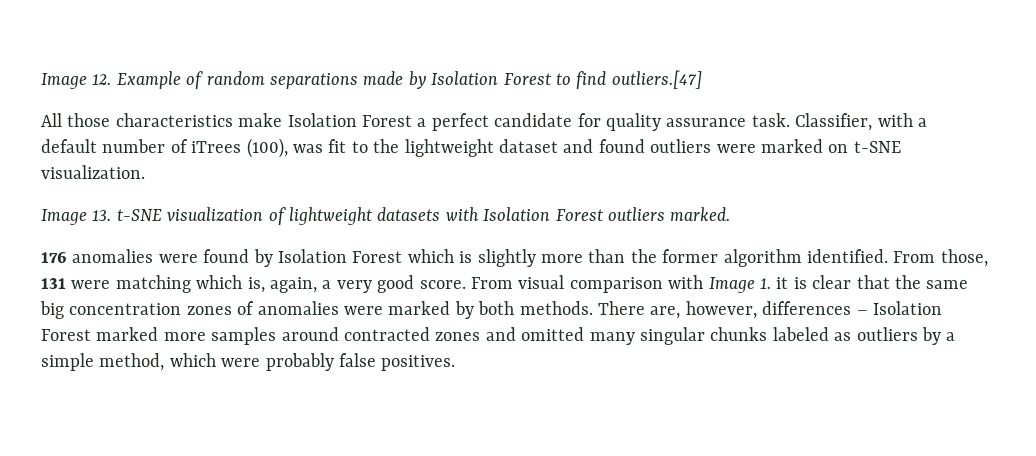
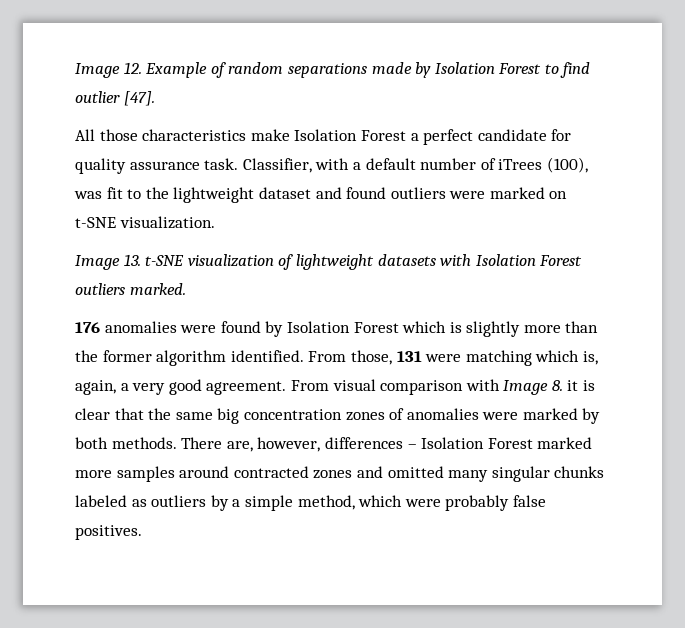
[611,70,702,89] outliers.[47] -> [75,91,155,106] outlier [47].
[419,280,466,289] score. -> [206,381,287,395] agreement.
[759,278,771,289] 1. -> [551,380,563,391] 8.

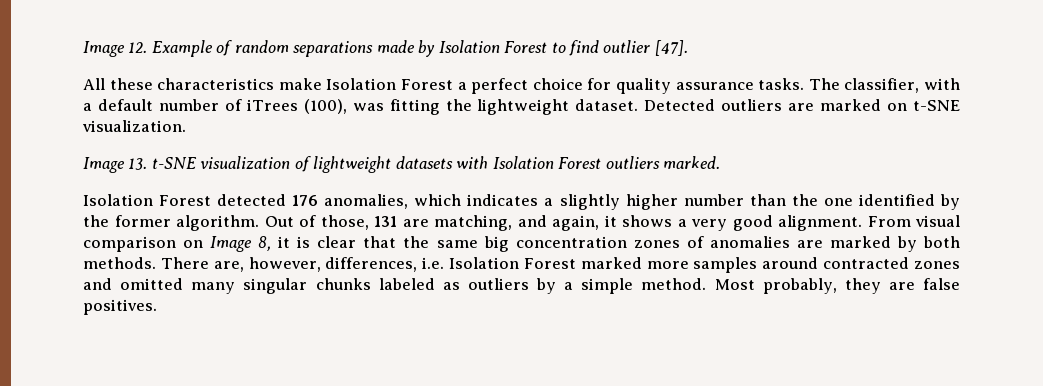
[99,129,138,141] those -> [109,78,153,90] these
[477,129,547,141] candidate -> [532,78,583,90] choice
[204,158,312,173] task. Classifier, -> [758,78,920,93] tasks. The classifier,
[106,187,486,203] fit to the lightweight dataset and found outliers were -> [389,99,815,115] fitting the lightweight dataset. Detected outliers are
[75,321,599,337] [75,350,598,366] [75,380,116,395] 176 anomalies were found by Isolation Forest which is slightly more than the former algorithm identified. From those, 131 were matching which is, again, -> [83,194,961,210] [83,215,672,231] Isolation Forest detected 176 anomalies, which indicates a slightly higher number than the one identified by the former algorithm. Out of those, 131 are matching, and again, it shows
[206,381,287,395] agreement. -> [778,215,862,231] alignment.
[465,379,563,395] with Image 8. -> [183,236,272,252] on Image 8,
[482,412,519,420] were -> [796,240,823,248] are
[324,437,417,449] differences – -> [325,257,445,272] differences, i.e.
[297,495,510,511] method, which were probably -> [641,278,915,294] method. Most probably, they are

